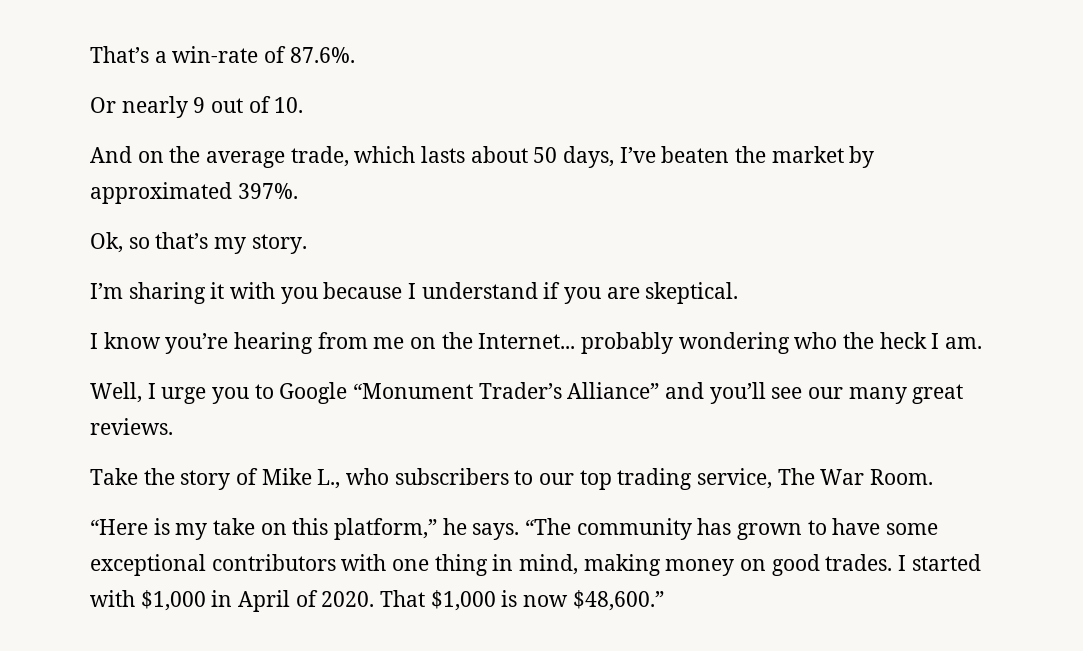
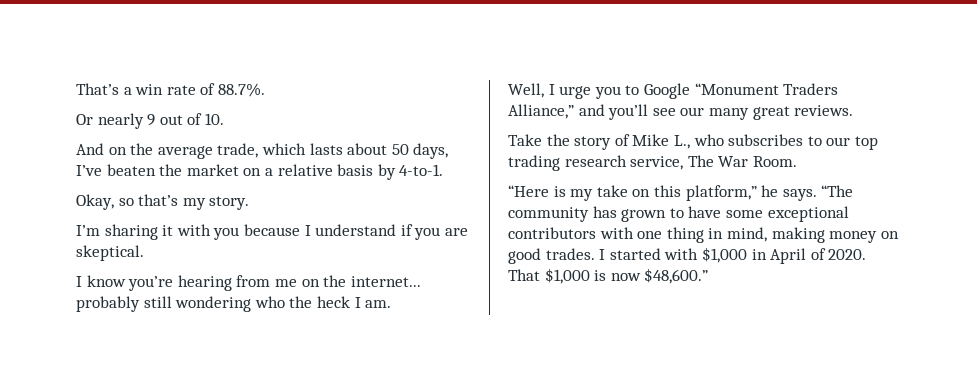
[172,46,355,63] win-rate of 87.6%. -> [135,83,265,97] win rate of 88.7%.
[849,146,875,168] [90,182,298,204] [90,232,123,253] by approximated 397%. // Ok, -> [243,164,444,180] [76,194,114,210] on a relative basis by 4-to-1. // Okay,
[478,332,674,354] Internet... probably -> [350,276,421,287] [76,296,172,312] internet... probably still
[478,382,660,399] Trader’s Alliance” -> [783,83,839,95] [508,104,574,119] Traders Alliance,”
[394,468,509,485] subscribers -> [728,134,804,146] subscribes
(693, 479) none -> [564,155,627,167] research

